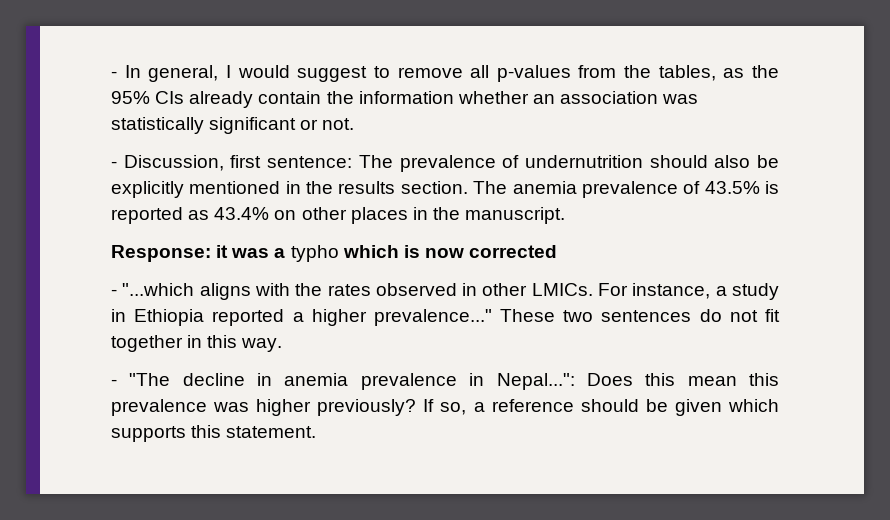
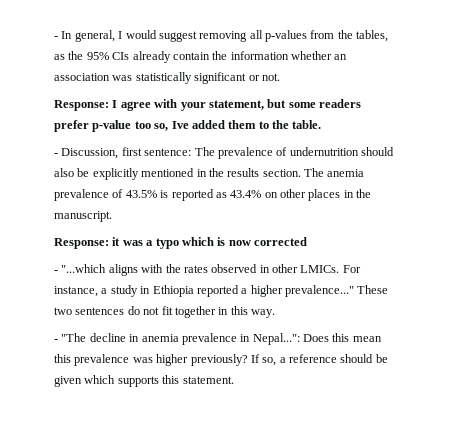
[373,66,463,78] to remove -> [199,31,248,42] removing
(355, 124) none -> [54,99,361,111] [54,120,322,132] // Response: I agree with your statement, but some readers prefer p-value too so, Ive added them to the table.
[290,245,339,262] typho -> [155,238,179,249] typo

